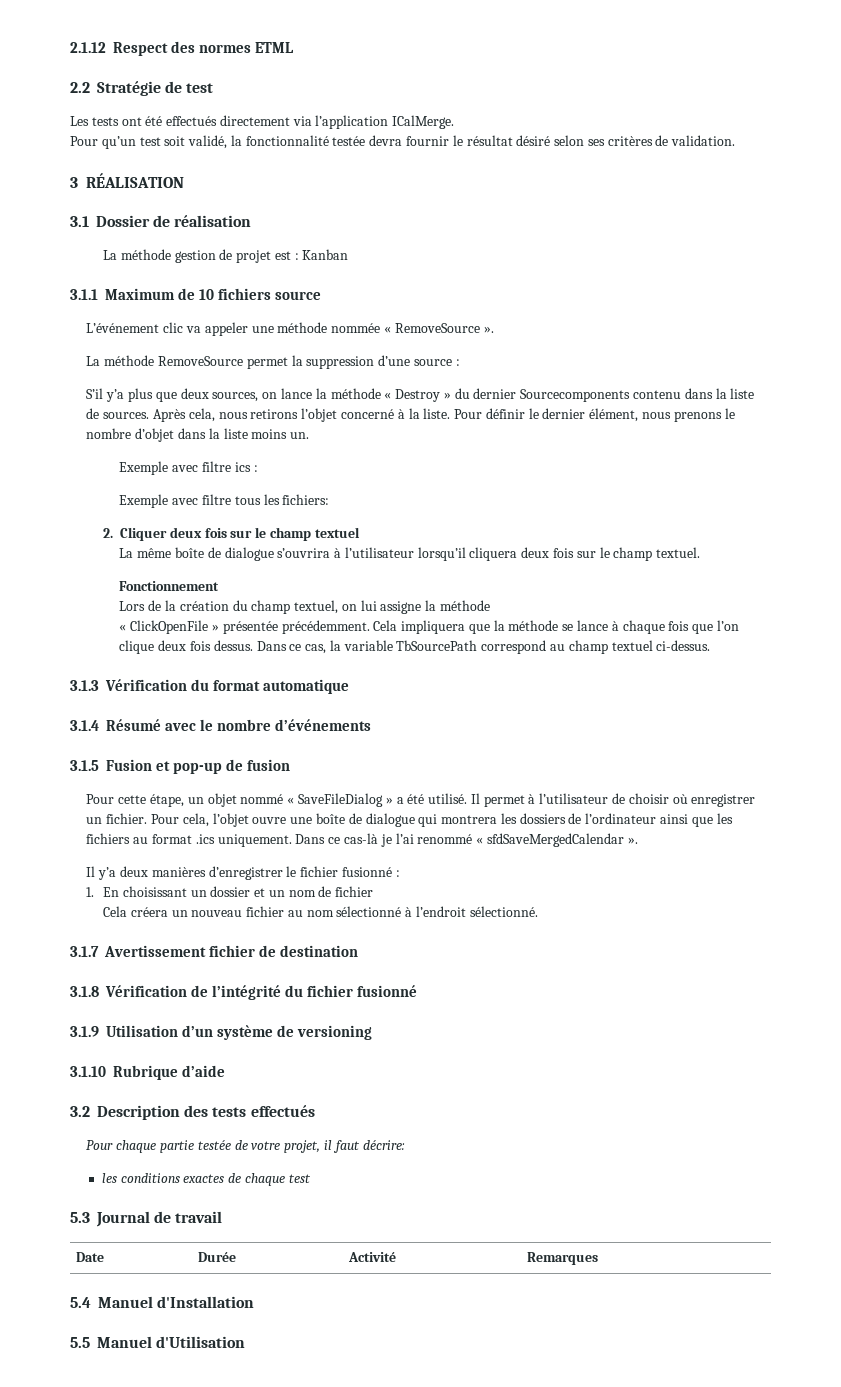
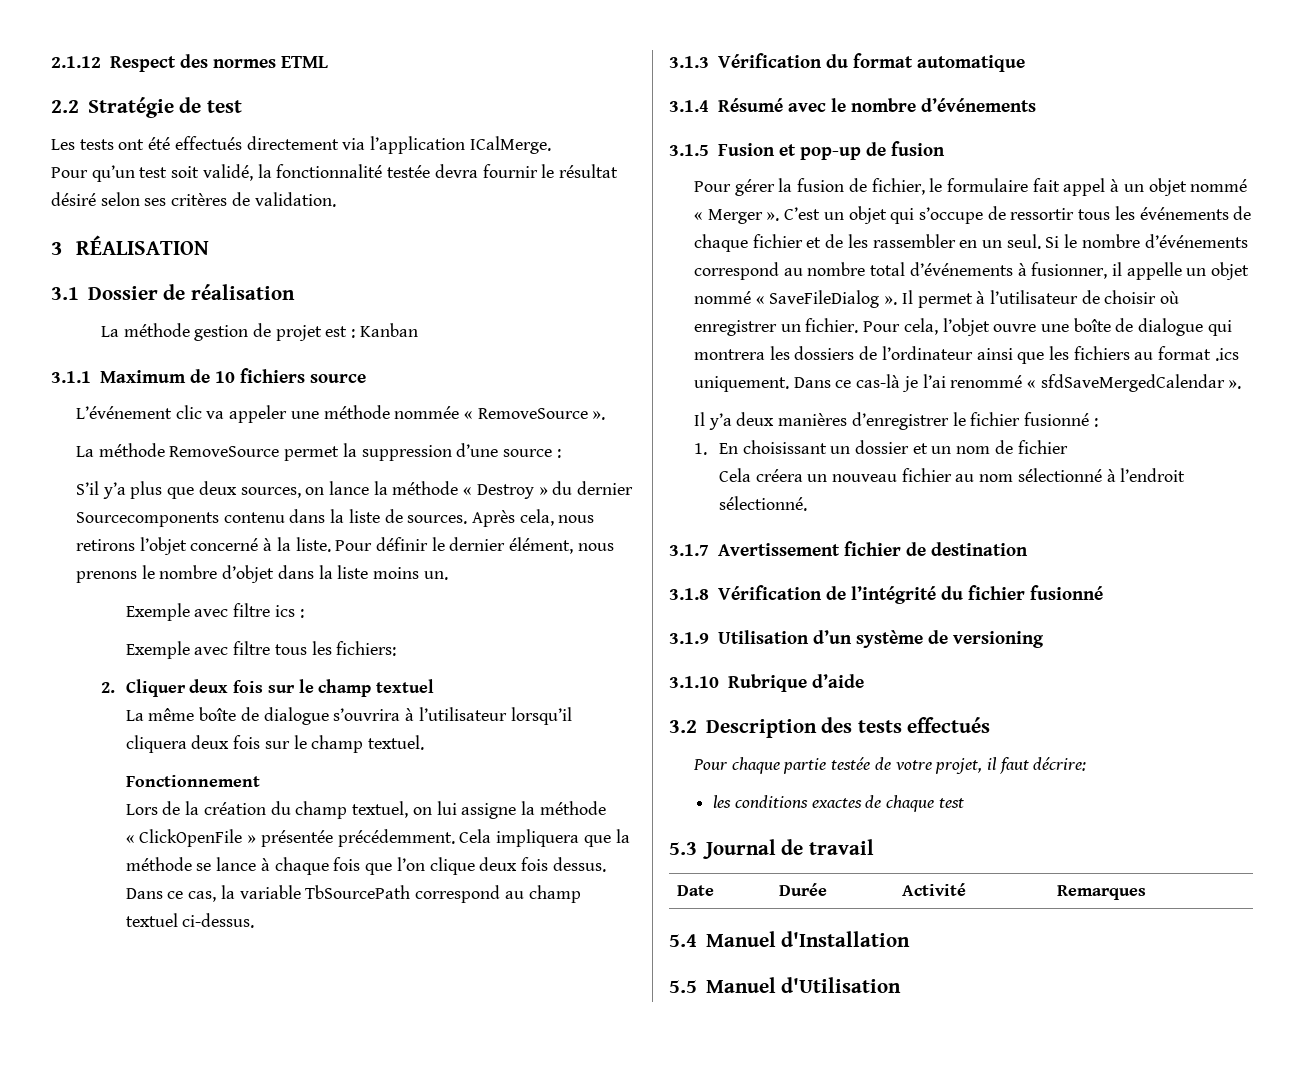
[118,794,185,807] cette étape, -> [734,178,1248,196] [693,206,1252,224] [693,234,1248,252] [693,262,1182,280] gérer la fusion de fichier, le formulaire fait appel à un objet nommé « Merger ». C’est un objet qui s’occupe de ressortir tous les événements de chaque fichier et de les rassembler en un seul. Si le nombre d’événements correspond au nombre total d’événements à fusionner, il appelle
[385,793,468,804] » a été utilisé. -> [884,296,898,305] ».

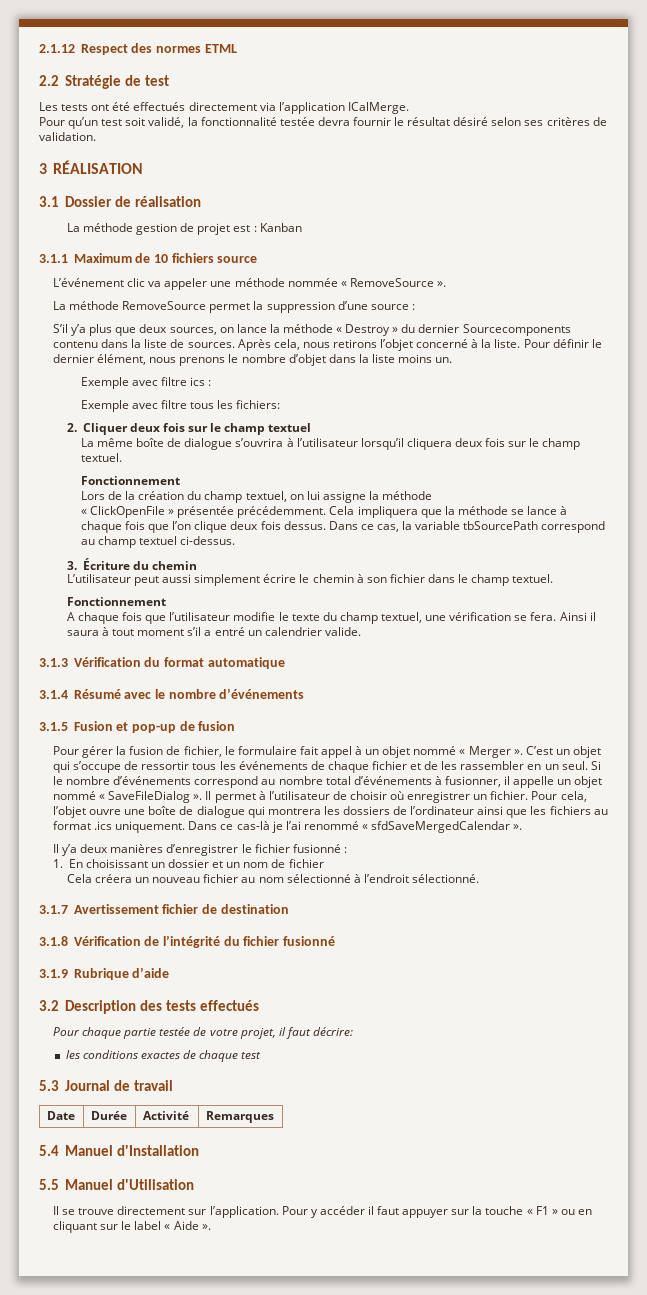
[305,885,411,899] TbSourcePath -> [463,521,539,530] tbSourcePath
(255, 920) none -> [66,558,197,570] [66,574,554,586] [66,597,166,606] [66,612,596,624] [66,627,361,636] // 3. Écriture du chemin // L’utilisateur peut aussi simplement écrire le chemin à son fichier dans le champ textuel. // Fonctionnement // A chaque fois que l’utilisateur modifie le texte du champ textuel, une vérification se fera. Ainsi il saura à tout moment s’il a entré un calendrier valide.
[717,630,1045,648] [669,676,719,688] Utilisation d’un système de versioning // 3.1.10 -> (68, 973) none
(902, 985) none -> [52,1206,592,1218] [52,1221,211,1233] // Il se trouve directement sur l’application. Pour y accéder il faut appuyer sur la touche « F1 » ou en cliquant sur le label « Aide ».

